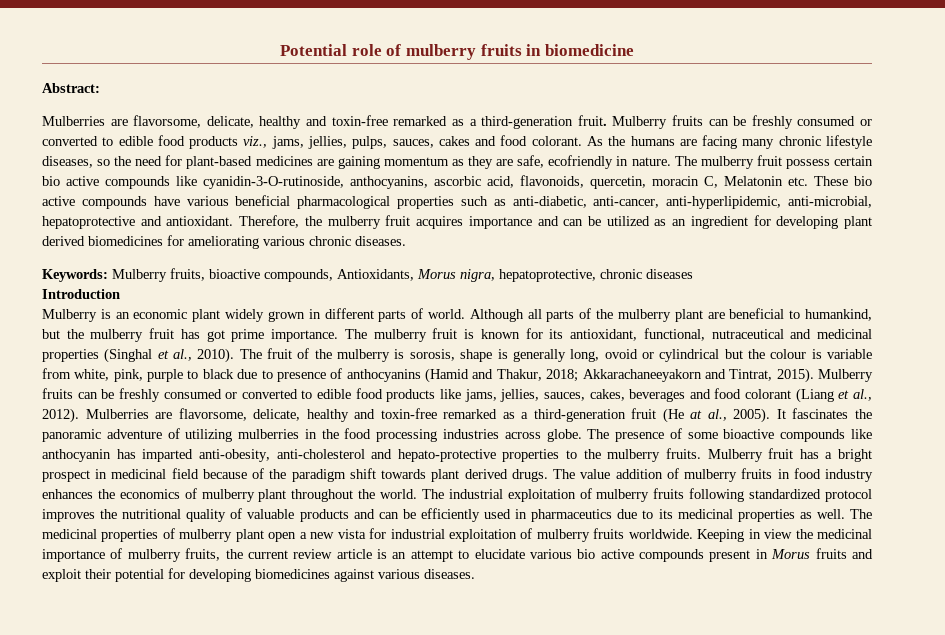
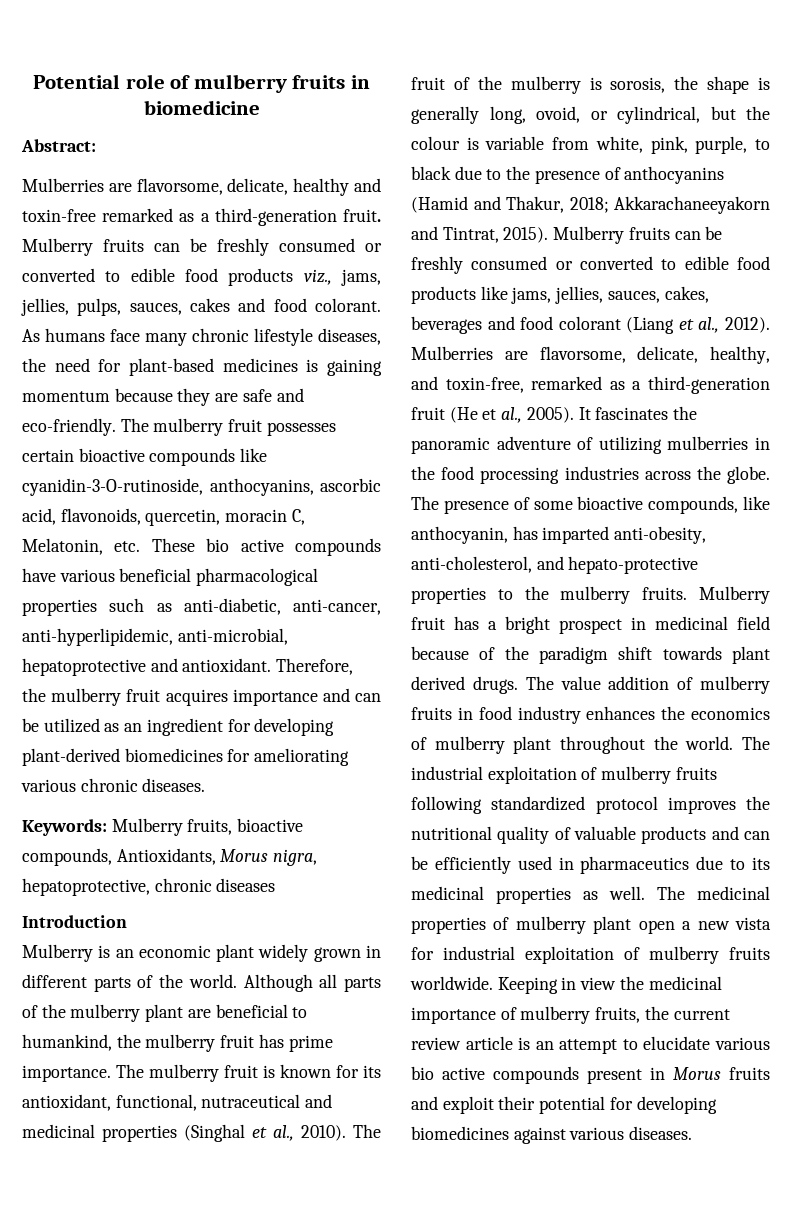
[608,135,738,149] the humans are facing -> [45,328,140,342] humans face
[97,159,111,166] so -> (381, 336) none
[316,159,334,166] are -> [306,359,319,372] is
[451,159,464,166] as -> [114,388,173,402] because
[517,155,873,169] [42,176,99,186] safe, ecofriendly in nature. The mulberry fruit possess certain bio active -> [242,388,304,402] [22,418,336,436] [22,448,145,462] safe and eco-friendly. The mulberry fruit possesses certain bioactive
[724,176,783,186] Melatonin -> [22,538,103,555] Melatonin,
[843,216,872,229] [42,236,85,246] plant derived -> [22,748,120,766] plant-derived
(424, 313) none -> [159,974,184,988] the
[42,329,60,339] but -> (112, 1042) none
[206,330,225,342] got -> (284, 1041) none
(455, 355) none -> [674,76,699,90] the
[604,349,720,362] ovoid or cylindrical -> [536,106,700,124] ovoid, or cylindrical,
[147,369,184,382] purple -> [695,136,748,154] purple,
(273, 374) none -> [506,166,531,180] the
[306,408,437,422] healthy and toxin-free -> [710,346,770,364] [411,376,524,393] healthy, and toxin-free,
[690,410,703,419] at -> [482,409,497,420] et
(541, 435) none -> [696,466,721,480] the
[780,429,873,442] [42,449,111,462] compounds like anthocyanin -> [648,496,770,514] [411,526,508,544] compounds, like anthocyanin,
[276,449,365,459] anti-cholesterol -> [411,556,532,573] anti-cholesterol,

